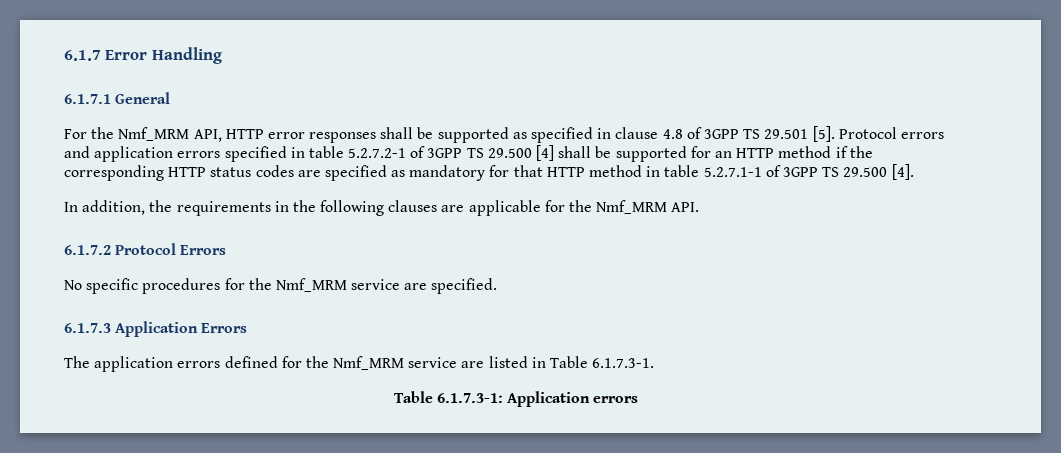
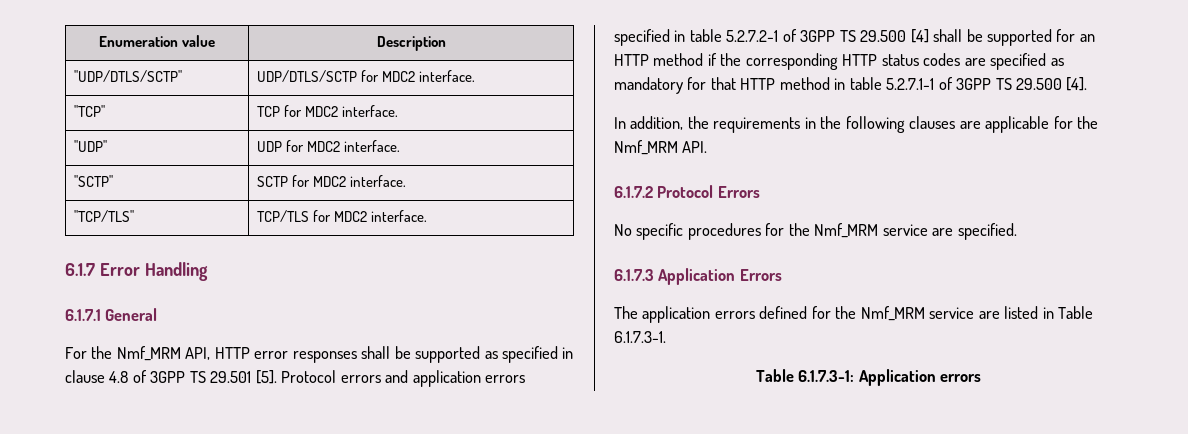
(64, 55) none -> [98,35,216,47] [376,36,446,51] [73,70,182,82] [256,70,476,82] [73,105,105,117] [256,105,399,117] [73,140,107,152] [256,140,401,152] [73,175,113,187] [256,175,407,187] [73,210,134,222] [256,210,428,222] Enumeration value | Description // "UDP/DTLS/SCTP" | UDP/DTLS/SCTP for MDC2 interface. // "TCP" | TCP for MDC2 interface. // "UDP" | UDP for MDC2 interface. // "SCTP" | SCTP for MDC2 interface. // "TCP/TLS" | TCP/TLS for MDC2 interface. //

